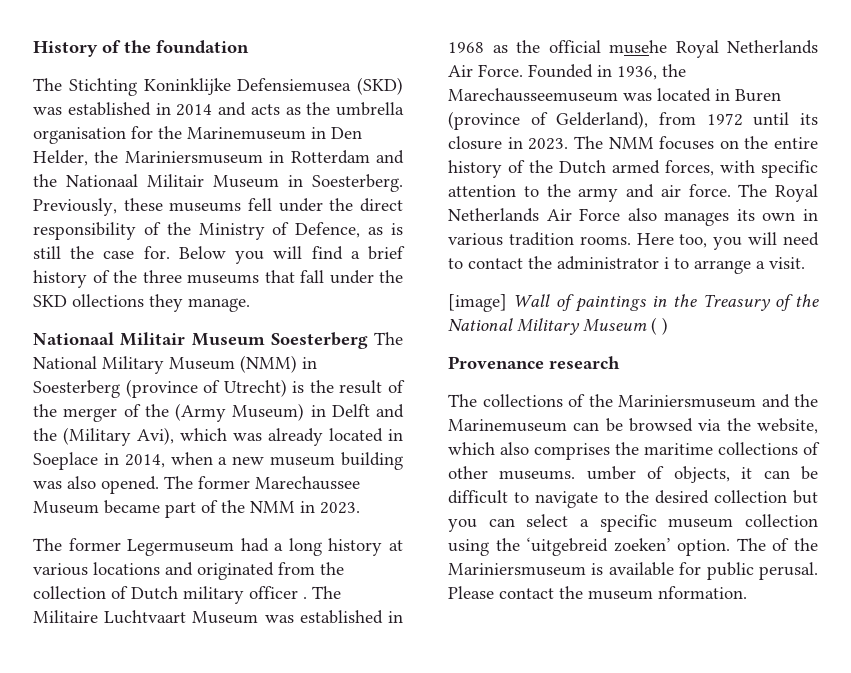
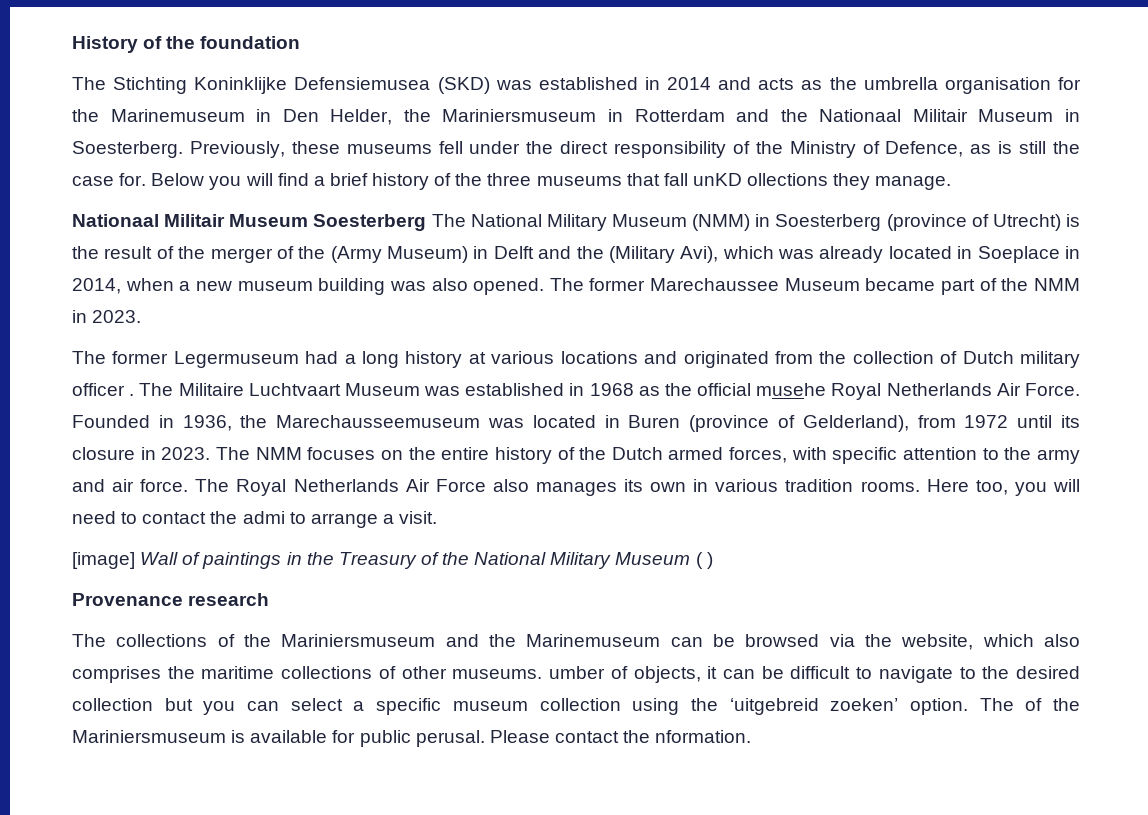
[329,270,403,284] [33,295,67,307] under the SKD -> [692,173,742,186] unKD
[557,256,669,270] administrator i -> [242,511,285,524] admi
[588,590,653,600] museum -> (651, 736) none

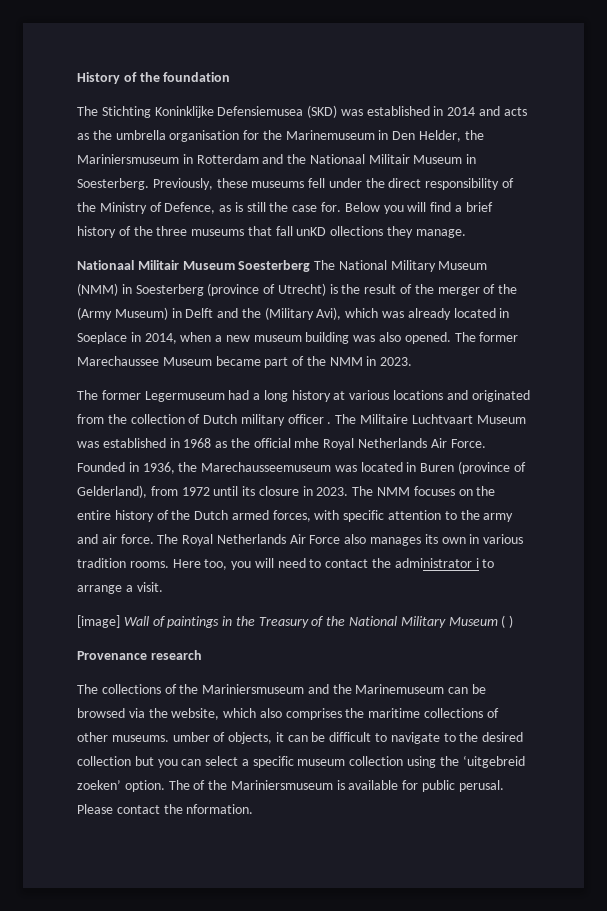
[756,383,827,396] musehe -> [294,438,320,448] mhe
[242,511,285,524] admi -> [394,558,479,568] administrator i

